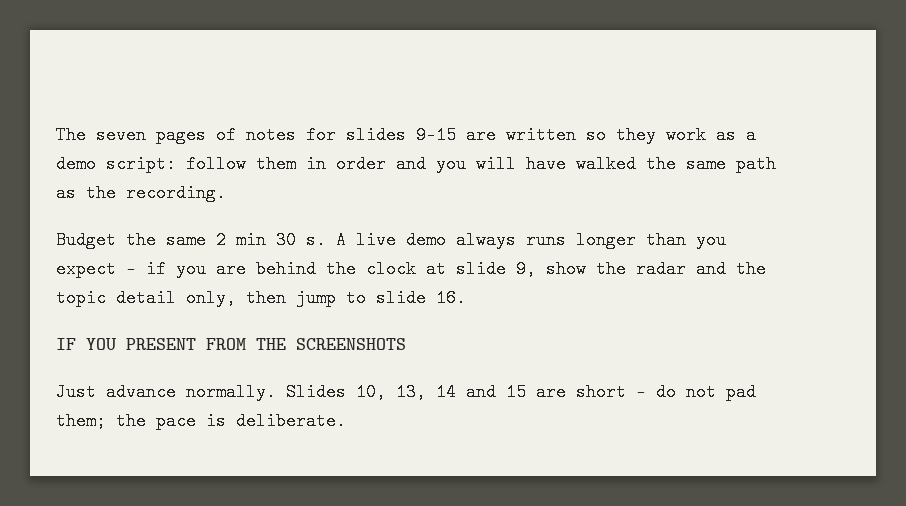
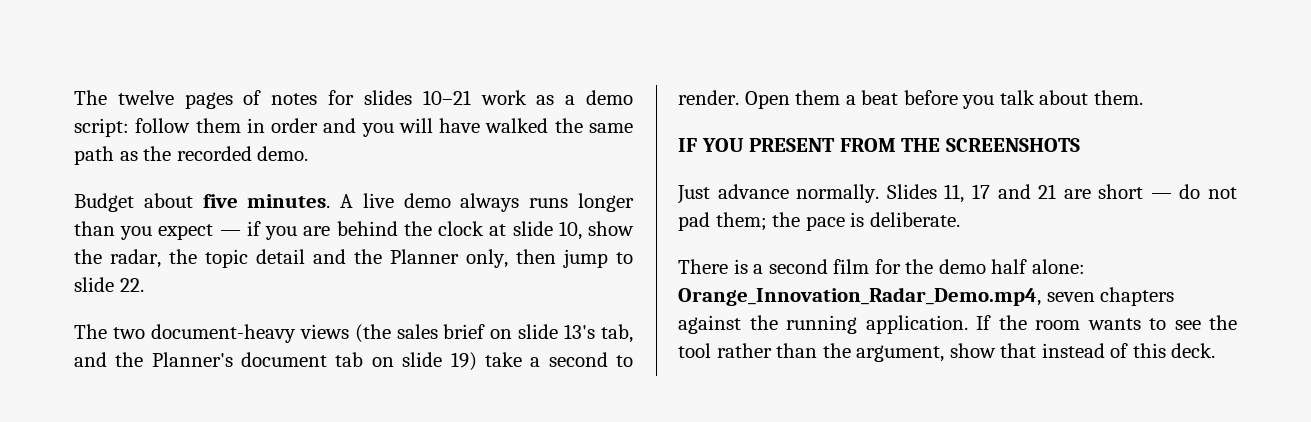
[56,126,146,144] The seven -> [74,90,174,105] The twelve
[416,126,656,144] 9–15 are written so they -> [422,90,471,105] 10–21
[126,184,226,202] recording. -> [176,146,309,161] recorded demo.
[126,231,326,249] the same 2 min 30 s. -> [143,193,331,208] about five minutes.
[516,260,536,278] 9, -> [558,221,582,240] 10,
[636,260,726,278] radar and -> [110,249,161,268] radar,
(176, 298) none -> [313,249,459,264] and the Planner
[436,289,466,307] 16. -> [119,278,144,292] [74,324,633,343] [74,352,634,371] [678,90,1143,109] 22. // The two document-heavy views (the sales brief on slide 13's tab, and the Planner's document tab on slide 19) take a second to render. Open them a beat before you talk about them.
[356,383,526,401] 10, 13, 14 and 15 -> [944,184,1057,203] 11, 17 and 21
(346, 421) none -> [678,259,1085,274] [678,287,1175,306] [678,315,1237,334] [678,343,1216,362] // There is a second film for the demo half alone: Orange_Innovation_Radar_Demo.mp4, seven chapters against the running application. If the room wants to see the tool rather than the argument, show that instead of this deck.

